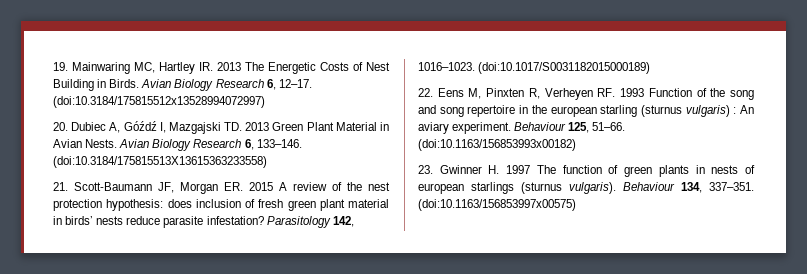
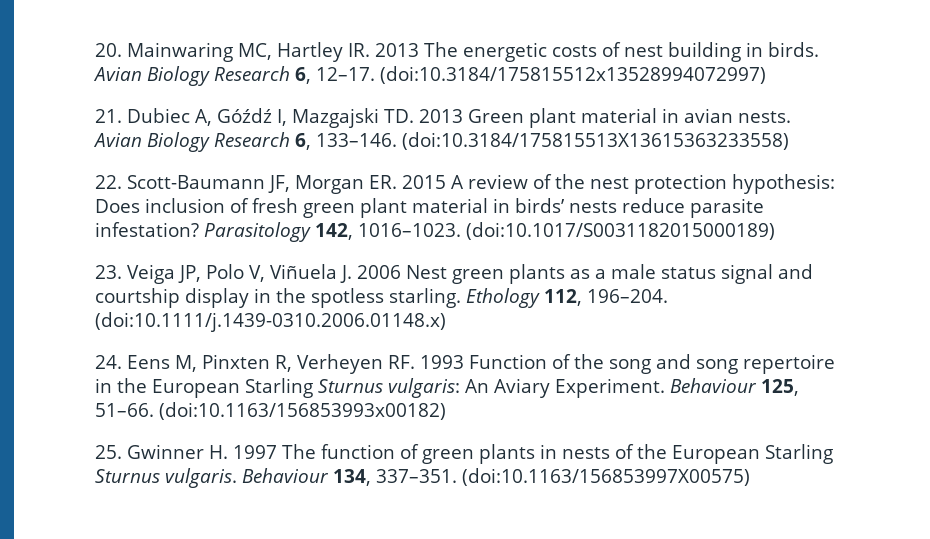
[53,62,68,71] 19. -> [95,43,122,57] 20.
[268,62,390,74] [53,79,140,91] Energetic Costs of Nest Building in Birds. -> [463,42,819,62] energetic costs of nest building in birds.
[53,122,68,131] 20. -> [95,109,122,123] 21.
[306,122,389,131] [53,139,118,148] Plant Material in Avian Nests. -> [528,108,791,128] plant material in avian nests.
[53,182,68,191] 21. -> [95,175,122,189] 22.
[167,199,192,208] does -> [95,199,140,213] Does
[418,88,433,97] 22. -> [95,264,813,284] [95,288,668,308] [95,312,446,332] [95,355,122,369] 23. Veiga JP, Polo V, Viñuela J. 2006 Nest green plants as a male status signal and courtship display in the spotless starling. Ethology 112, 196–204. (doi:10.1111/j.1439-0310.2006.01148.x) // 24.
[550,105,754,117] [418,122,512,134] european starling (sturnus vulgaris) : An aviary experiment. -> [152,378,665,398] European Starling Sturnus vulgaris: An Aviary Experiment.
[418,165,433,174] 23. -> [95,445,122,459] 25.
[418,182,616,194] european starlings (sturnus vulgaris). -> [637,444,833,464] [95,468,237,488] the European Starling Sturnus vulgaris.
[418,199,576,211] (doi:10.1163/156853997x00575) -> [462,468,750,486] (doi:10.1163/156853997X00575)

